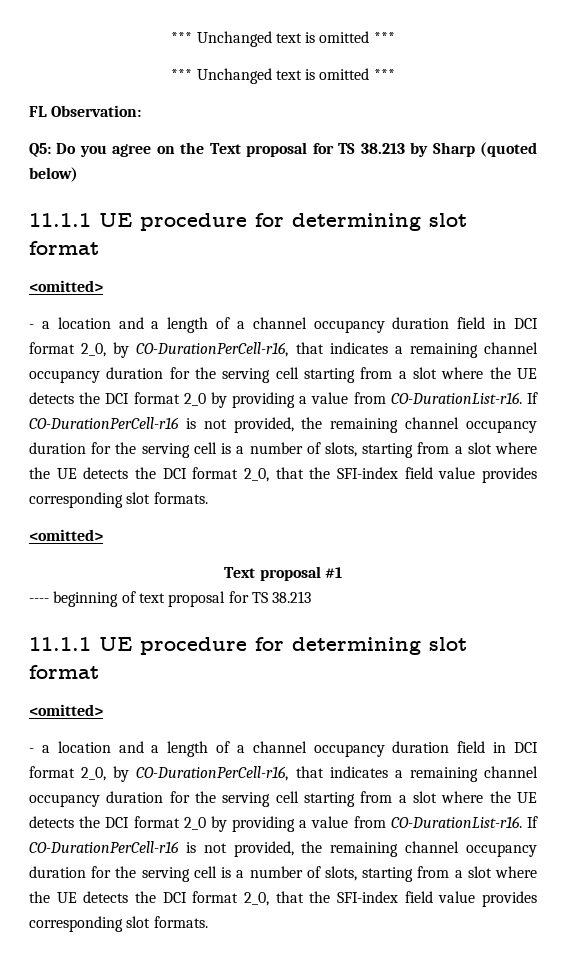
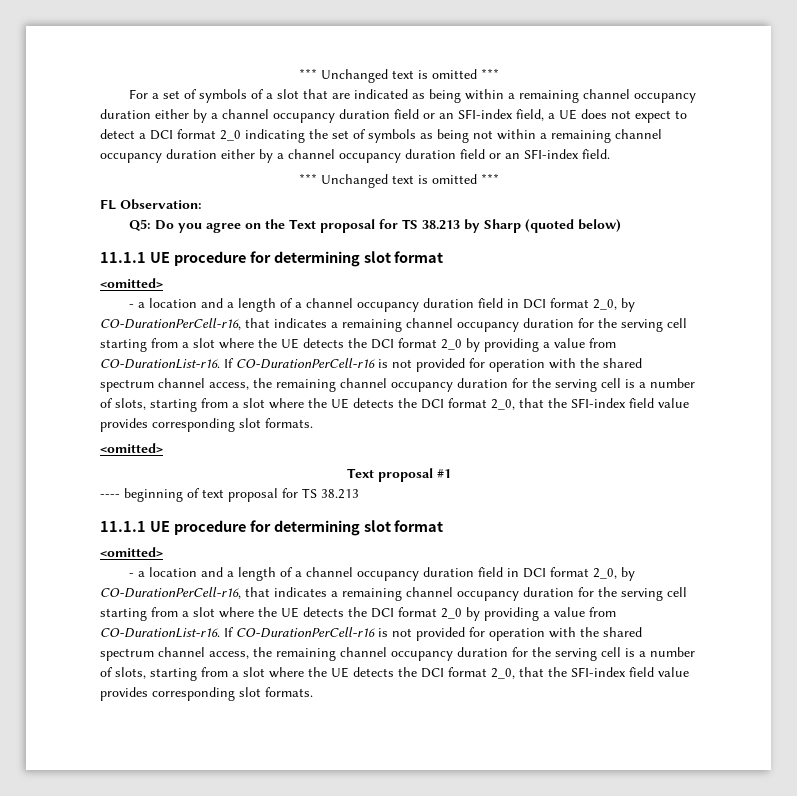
[171,31,395,47] *** Unchanged text is omitted *** -> [298,68,499,83] [128,89,696,103] [100,109,687,123] [100,129,662,143] [100,149,610,163] *** Unchanged text is omitted *** // For a set of symbols of a slot that are indicated as being within a remaining channel occupancy duration either by a channel occupancy duration field or an SFI-index field, a UE does not expect to detect a DCI format 2_0 indicating the set of symbols as being not within a remaining channel occupancy duration either by a channel occupancy duration field or an SFI-index field.
[233,417,294,433] provided, -> [416,358,642,372] [100,378,249,392] provided for operation with the shared spectrum channel access,
[233,841,294,857] provided, -> [416,627,642,641] [100,647,249,661] provided for operation with the shared spectrum channel access,

